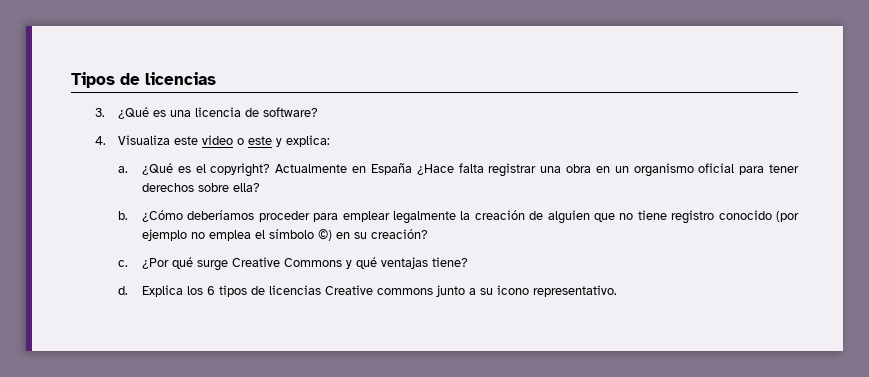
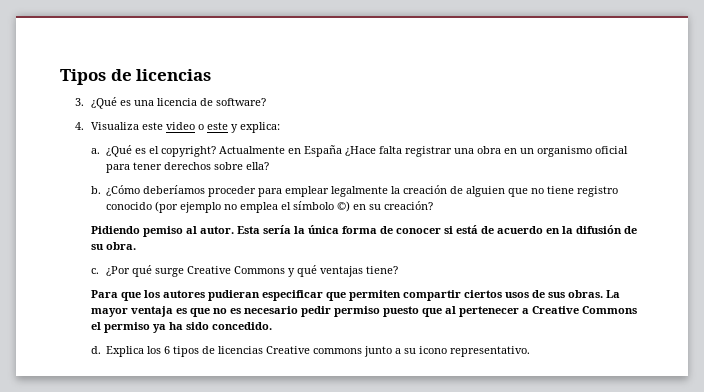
(428, 234) none -> [90,225,637,237] [90,242,136,250] // Pidiendo pemiso al autor. Esta sería la única forma de conocer si está de acuerdo en la difusión de su obra.
(468, 262) none -> [90,290,620,301] [90,306,637,317] [90,322,272,333] // Para que los autores pudieran especificar que permiten compartir ciertos usos de sus obras. La mayor ventaja es que no es necesario pedir permiso puesto que al pertenecer a Creative Commons el permiso ya ha sido concedido.

